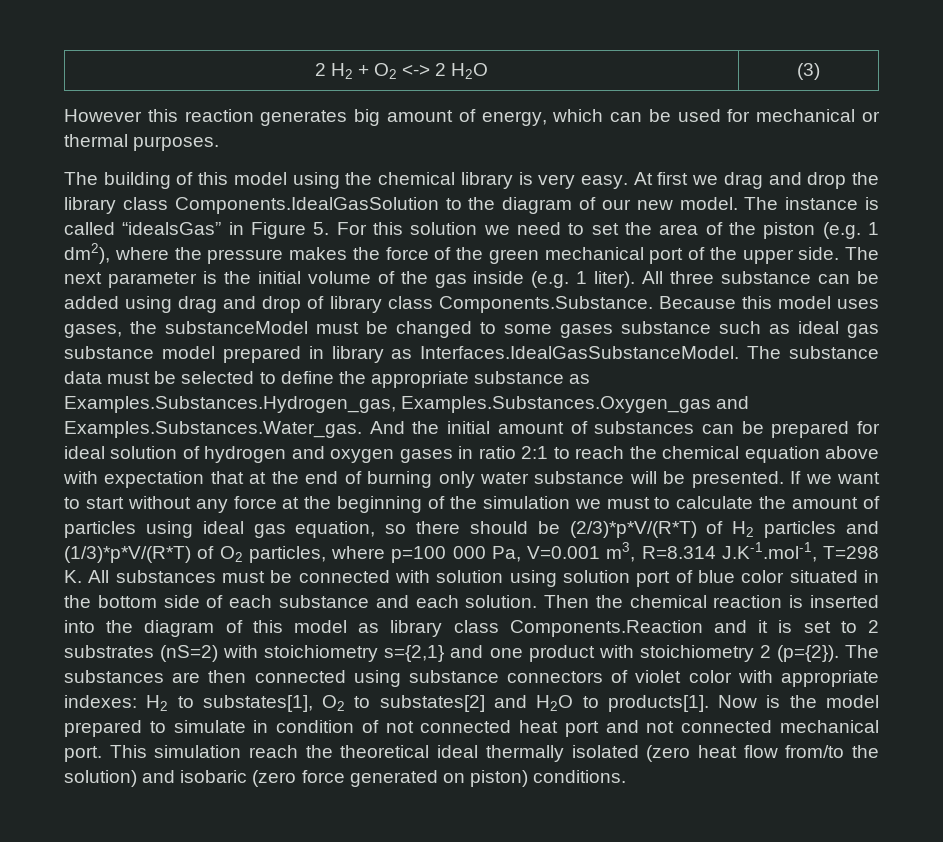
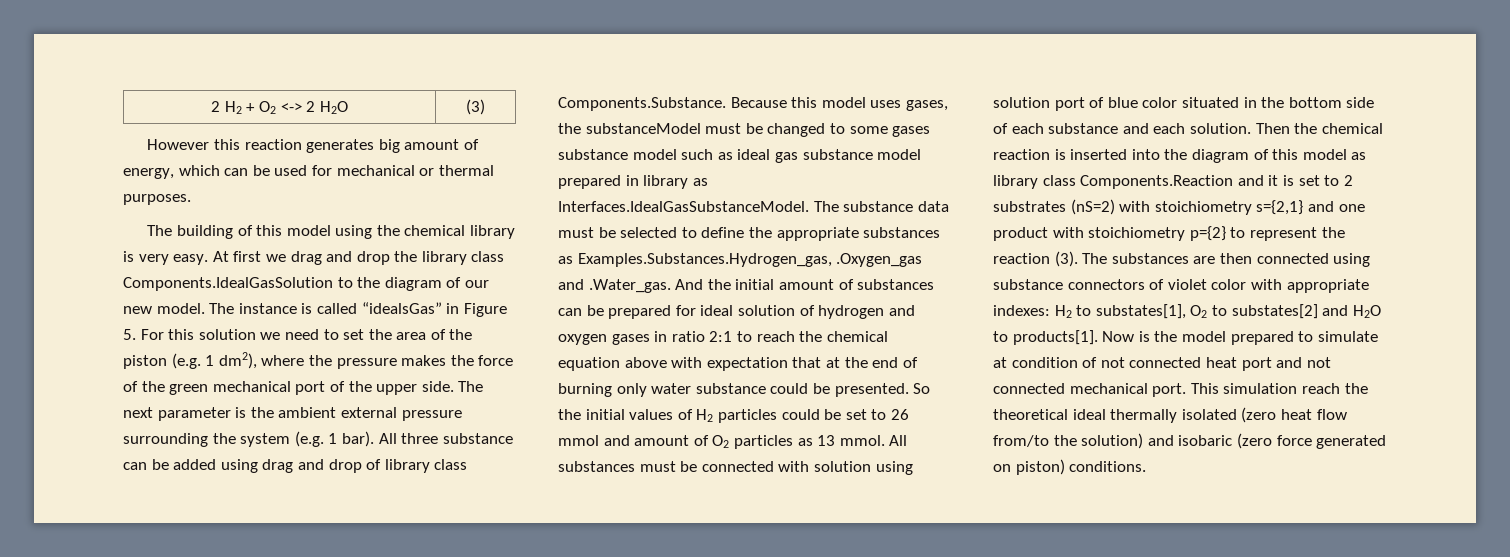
[257,271,636,288] initial volume of the gas inside (e.g. 1 liter). -> [278,407,462,421] [123,431,374,447] ambient external pressure surrounding the system (e.g. 1 bar).
(711, 327) none -> [632,149,677,160] model
[474,371,565,384] substance -> [863,227,941,238] substances
[401,396,750,413] [64,421,362,438] Examples.Substances.Oxygen_gas and Examples.Substances.Water_gas. -> [836,253,923,267] [558,279,671,293] .Oxygen_gas and .Water_gas.
[629,471,657,484] will -> [770,383,809,394] could
[790,471,880,484] [64,496,880,513] [64,521,879,538] [64,542,879,563] [64,570,82,583] If we want to start without any force at the beginning of the simulation we must to calculate the amount of particles using ideal gas equation, so there should be (2/3)*p*V/(R*T) of H2 particles and (1/3)*p*V/(R*T) of O2 particles, where p=100 000 Pa, V=0.001 m3, R=8.314 J.K-1.mol-1, T=298 K. -> [913,383,931,394] [558,409,909,423] [558,435,885,449] So the initial values of H2 particles could be set to 26 mmol and amount of O2 particles as 13 mmol.
[759,645,839,662] 2 (p={2}). -> [1189,226,1345,241] [993,251,1078,267] p={2} to represent the reaction (3).
[253,720,269,733] in -> [993,357,1007,368] at

